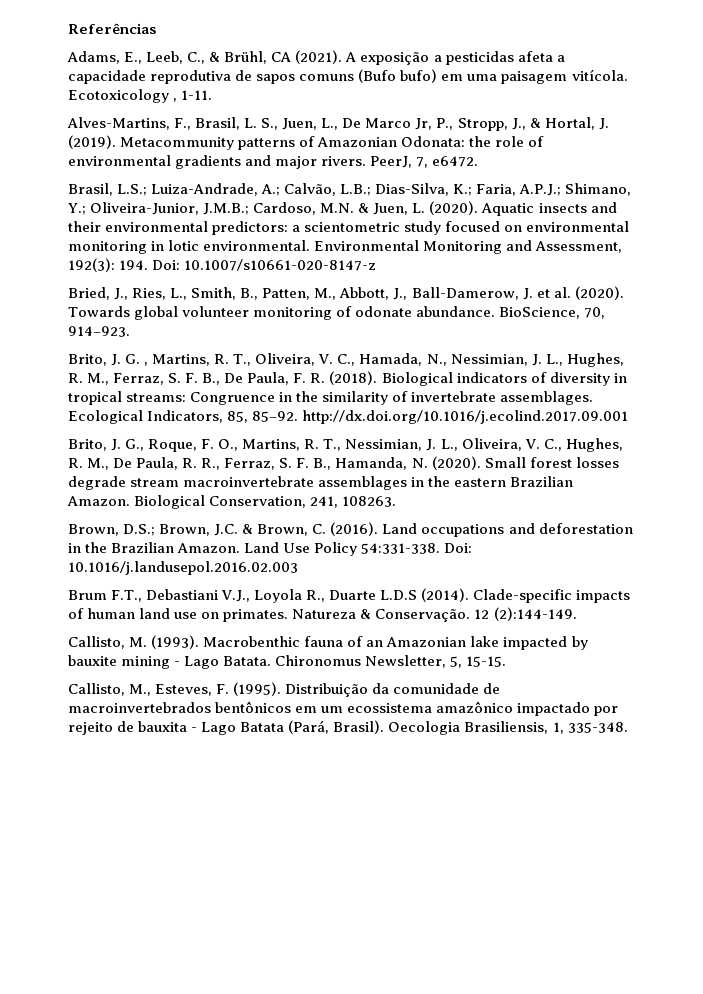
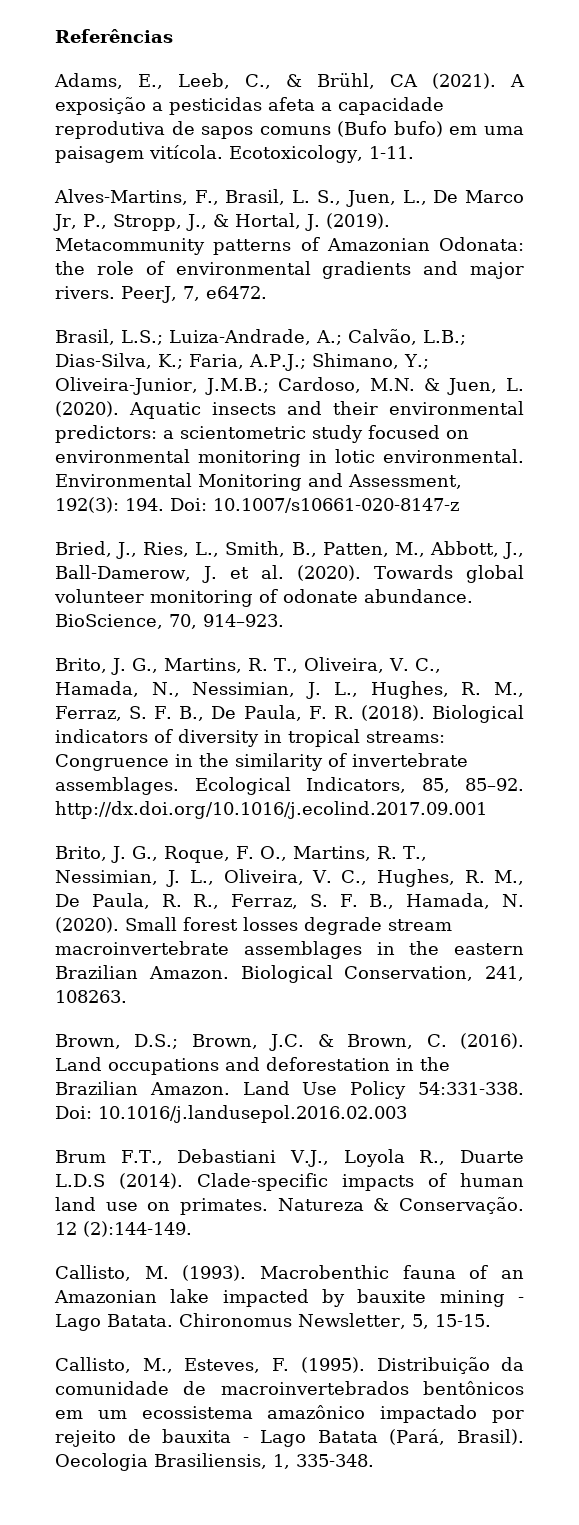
[68,89,178,103] Ecotoxicology , -> [229,145,363,163] Ecotoxicology,
[125,354,149,366] G. , -> [131,658,158,673] G.,
[335,457,408,470] Hamanda, -> [406,893,491,909] Hamada,

